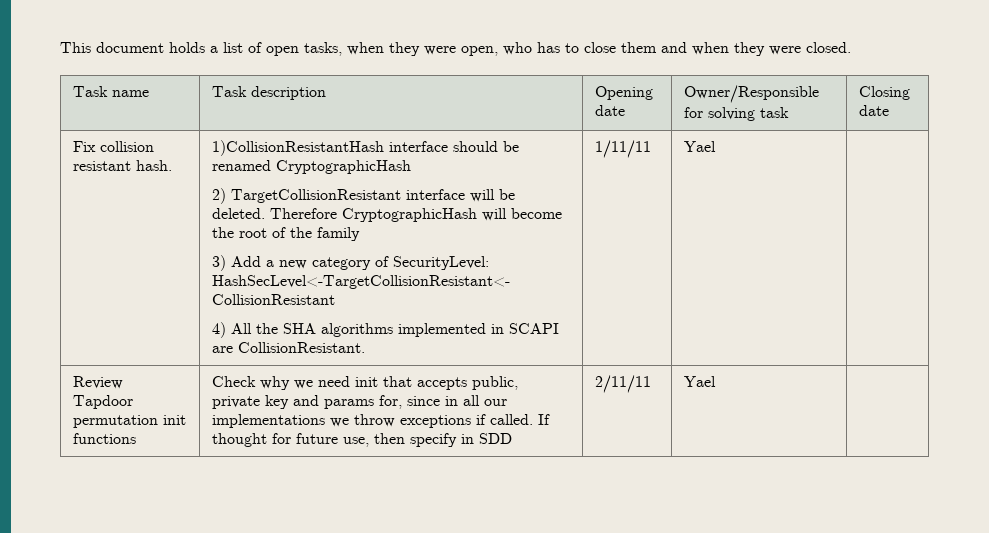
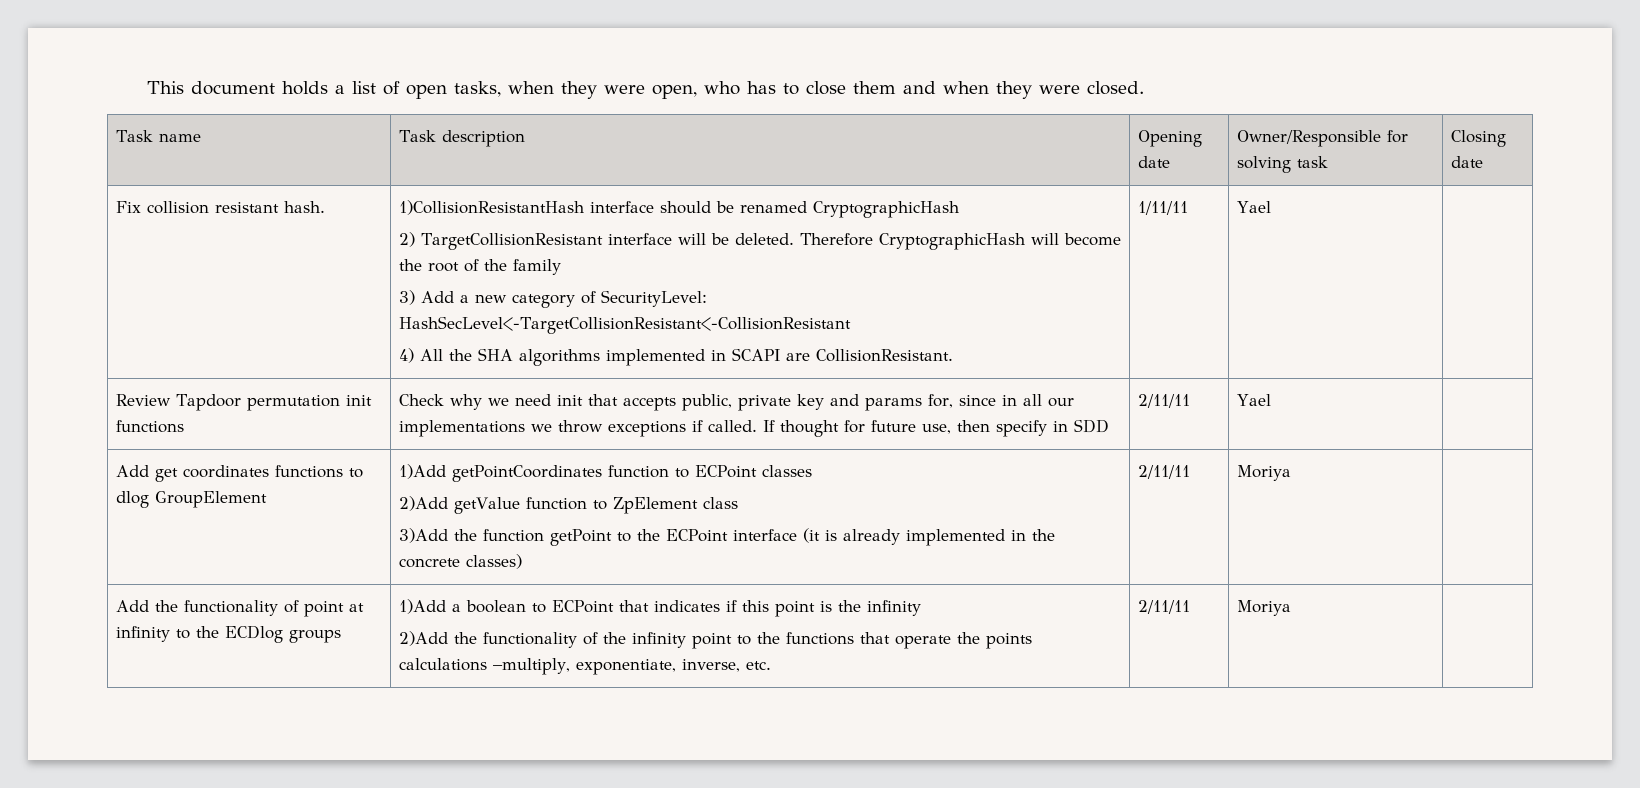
(716, 381) none -> [115,465,363,482] [115,491,267,508] [398,464,812,482] [398,496,738,514] [398,528,1055,546] [398,554,522,569] [1137,465,1190,479] [1236,465,1291,481] [115,600,364,617] [115,625,341,643] [398,599,921,617] [398,631,1032,649] [398,658,771,675] [1137,600,1190,614] [1236,600,1291,616] // Add get coordinates functions to dlog GroupElement | 1)Add getPointCoordinates function to ECPoint classes // 2)Add getValue function to ZpElement class // 3)Add the function getPoint to the ECPoint interface (it is already implemented in the concrete classes) | 2/11/11 | Moriya | // Add the functionality of point at infinity to the ECDlog groups | 1)Add a boolean to ECPoint that indicates if this point is the infinity // 2)Add the functionality of the infinity point to the functions that operate the points calculations –multiply, exponentiate, inverse, etc. | 2/11/11 | Moriya |

